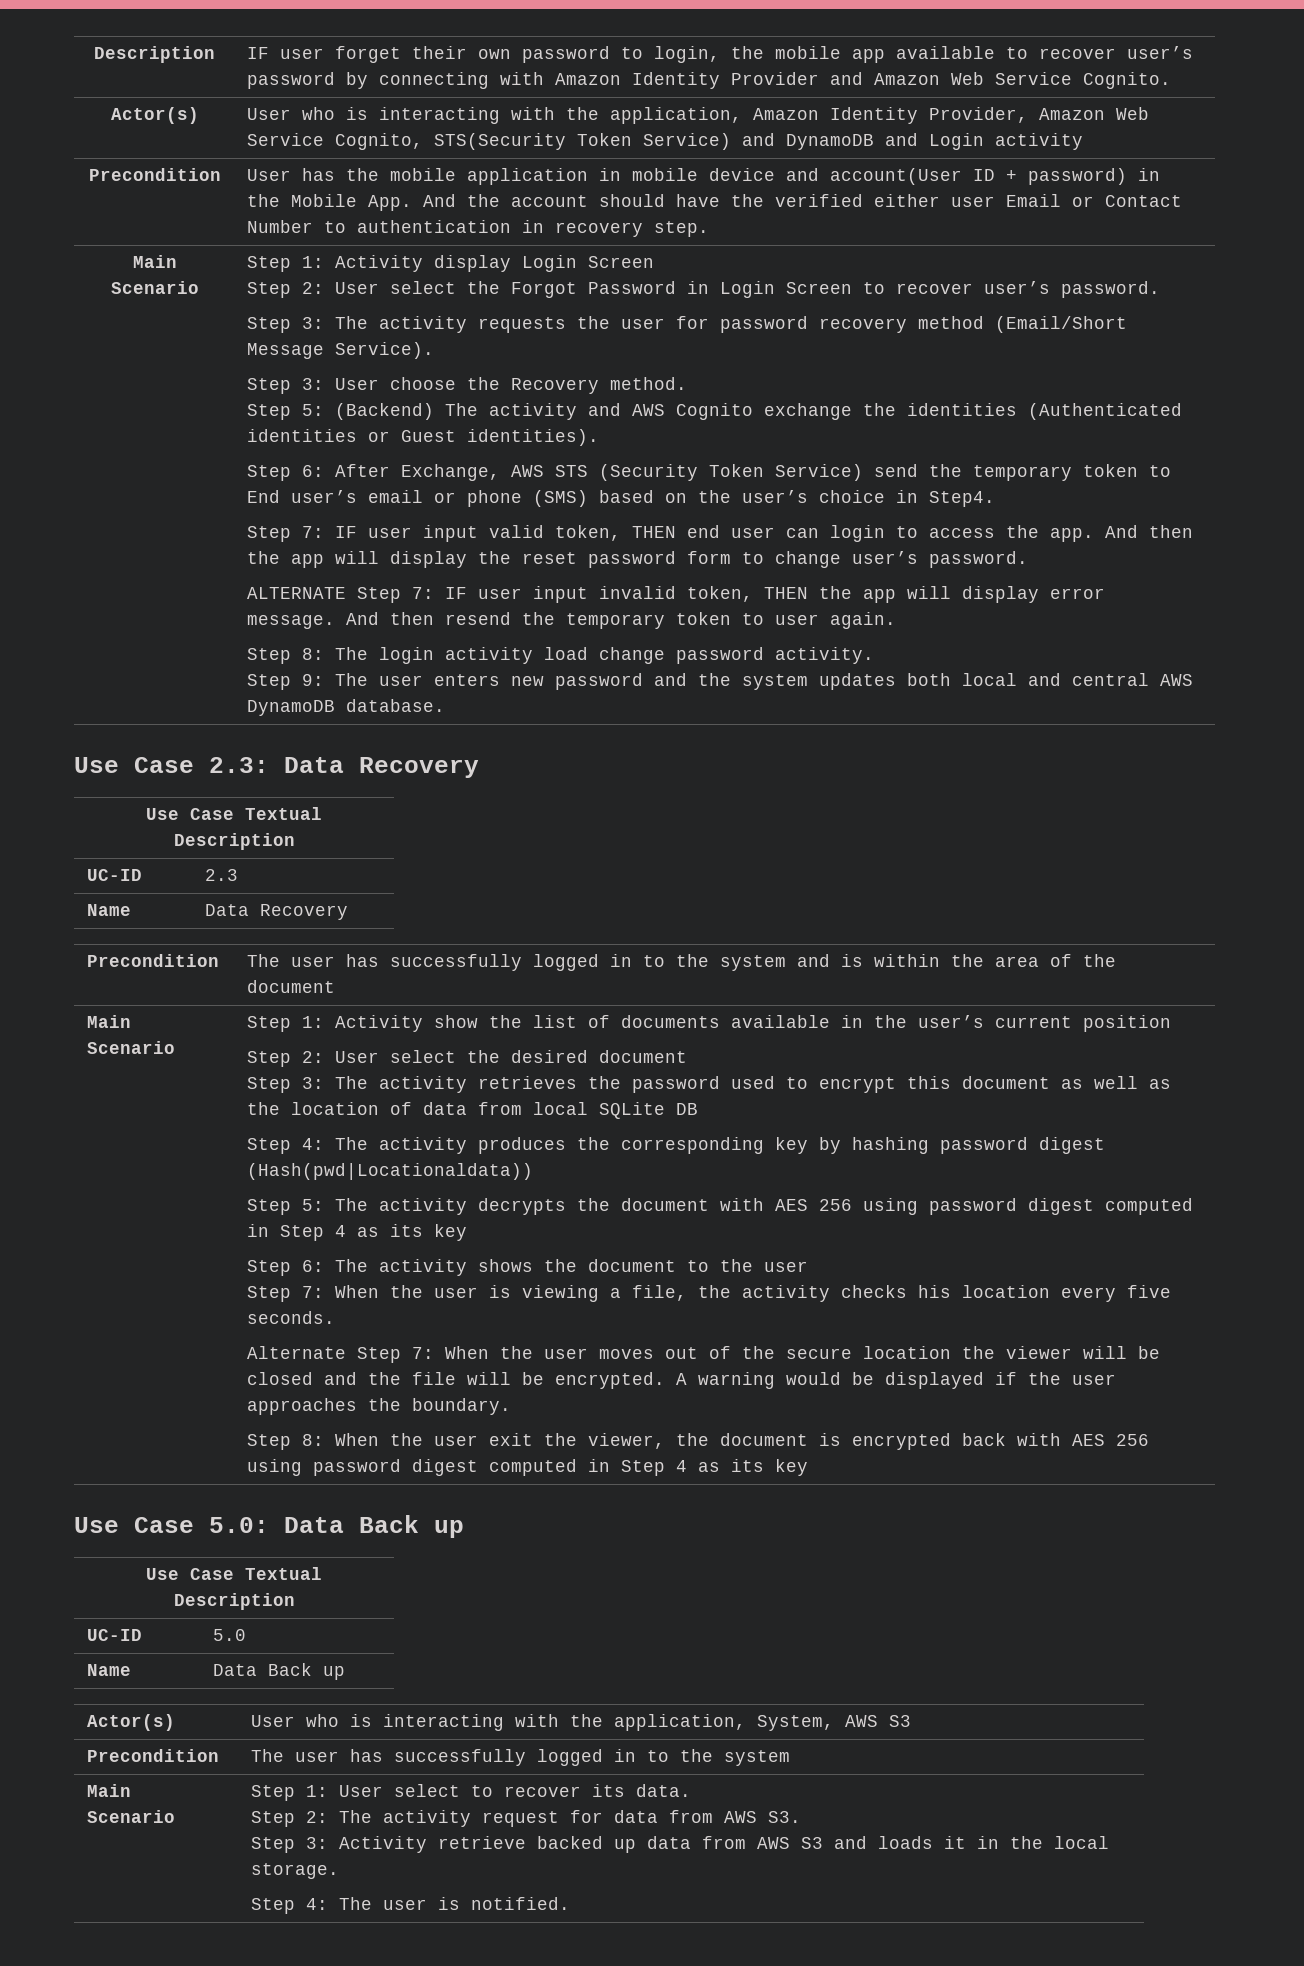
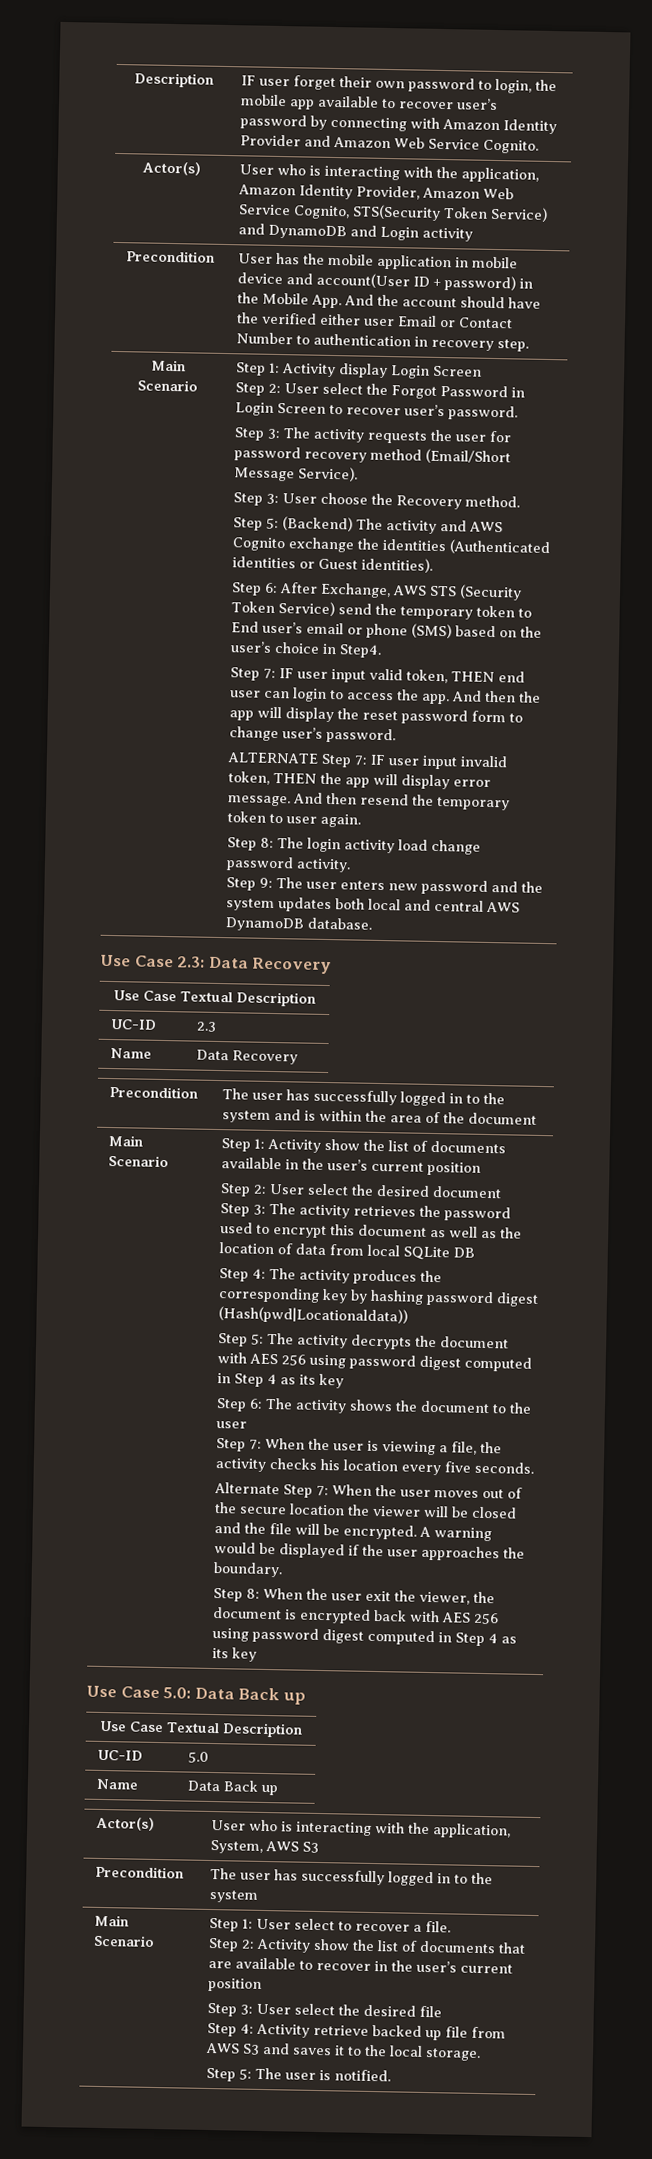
[591,1784,691,1797] [250,1810,801,1827] [250,1837,328,1853] its data. // Step 2: The activity request for data from AWS S3. // Step 3: -> [412,1920,451,1933] [207,1937,526,1954] [207,1957,513,1974] [207,1977,262,1992] [206,2002,442,2018] [206,2022,254,2037] a file. // Step 2: Activity show the list of documents that are available to recover in the user’s current position // Step 3: User select the desired file // Step 4:
[646,1836,691,1849] data -> [444,2026,468,2038] file
[877,1836,999,1849] loads it in -> [291,2045,362,2056] saves it to
[305,1898,328,1910] 4: -> [238,2068,252,2080] 5:

